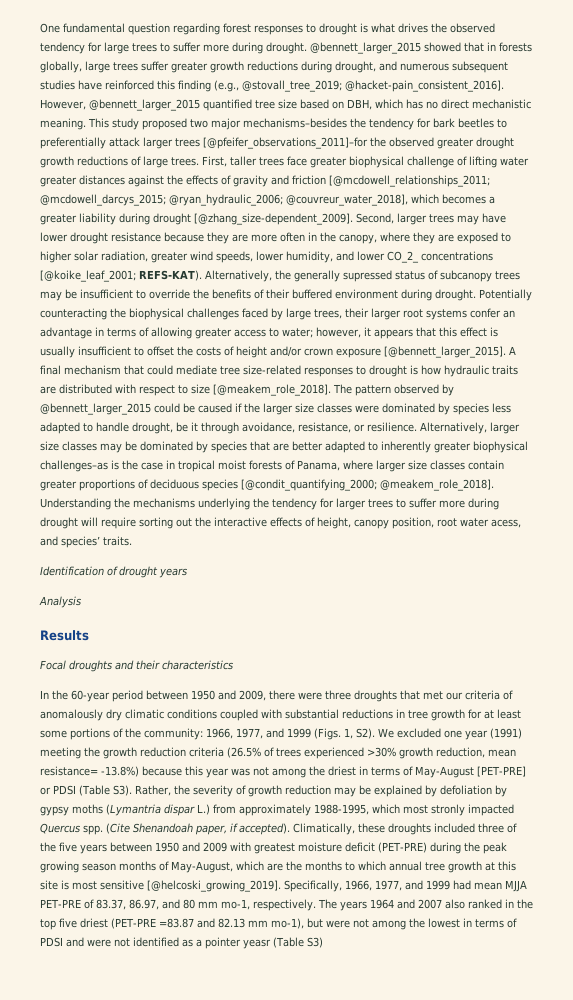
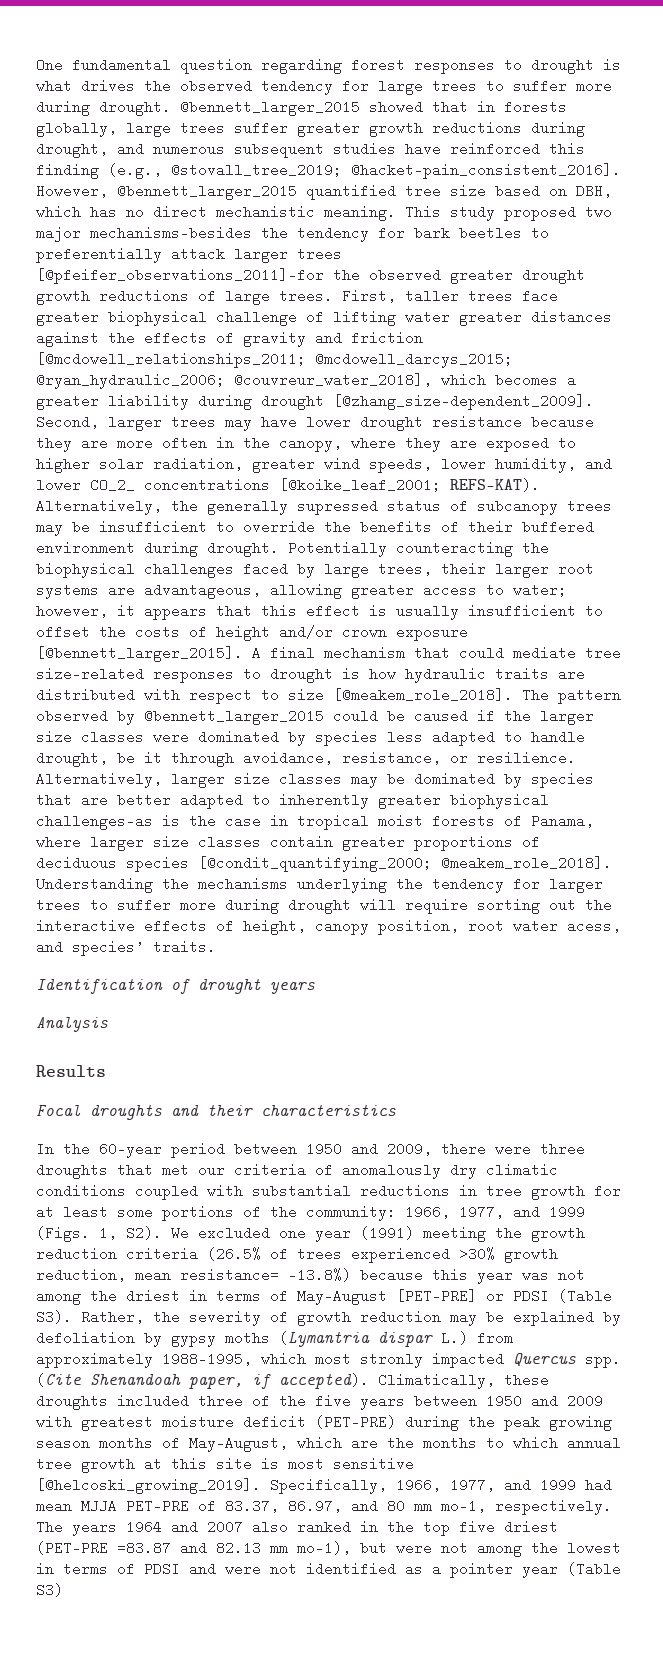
[470,308,515,318] [40,327,149,339] confer an advantage in terms of -> [108,583,261,599] are advantageous,
[243,939,271,949] yeasr -> [522,1562,558,1578] year

